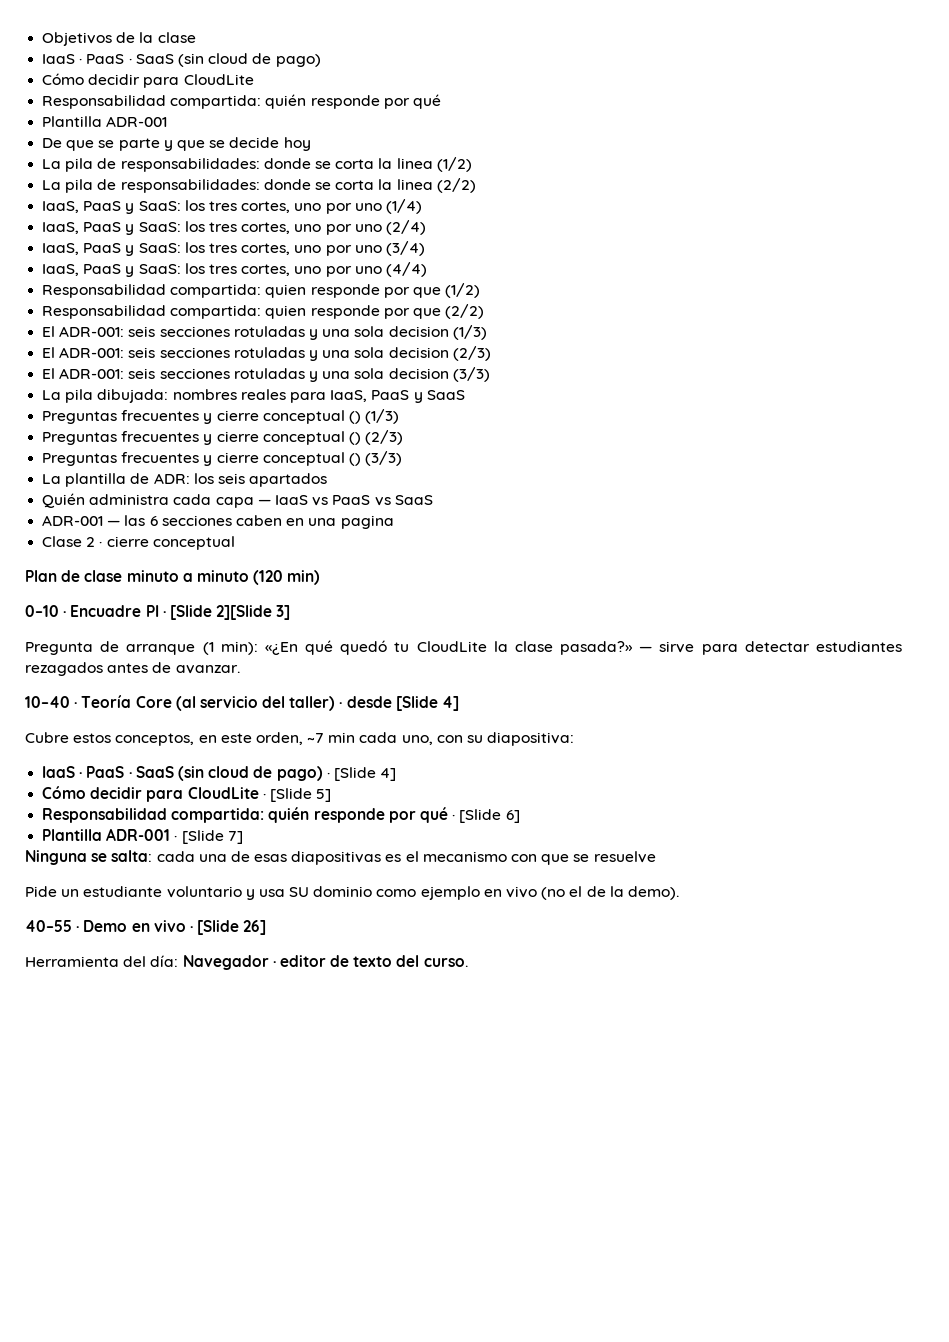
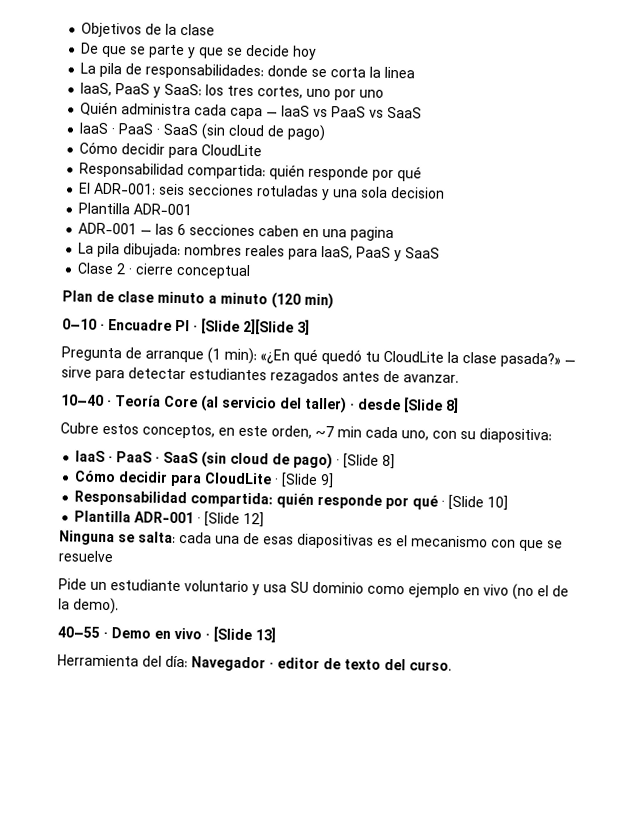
(196, 37) none -> [81,42,318,60] [80,62,416,80] [80,82,385,101] [80,101,423,120] // De que se parte y que se decide hoy // La pila de responsabilidades: donde se corta la linea // IaaS, PaaS y SaaS: los tres cortes, uno por uno // Quién administra cada capa — IaaS vs PaaS vs SaaS
[42,116,168,127] [42,137,311,151] [42,157,472,172] [42,178,476,193] [42,199,422,214] [42,220,426,235] [42,241,425,256] [42,262,427,277] [42,283,481,298] [42,304,485,319] [42,325,487,340] [42,346,491,361] [42,367,490,382] // Plantilla ADR-001 // De que se parte y que se decide hoy // La pila de responsabilidades: donde se corta la linea (1/2) // La pila de responsabilidades: donde se corta la linea (2/2) // IaaS, PaaS y SaaS: los tres cortes, uno por uno (1/4) // IaaS, PaaS y SaaS: los tres cortes, uno por uno (2/4) // IaaS, PaaS y SaaS: los tres cortes, uno por uno (3/4) // IaaS, PaaS y SaaS: los tres cortes, uno por uno (4/4) // Responsabilidad compartida: quien responde por que (1/2) // Responsabilidad compartida: quien responde por que (2/2) // El ADR-001: seis secciones rotuladas y una sola decision (1/3) // El ADR-001: seis secciones rotuladas y una sola decision (2/3) // El ADR-001: seis secciones rotuladas y una sola decision (3/3) -> [79,182,446,201] [78,202,193,216] [78,222,395,242] // El ADR-001: seis secciones rotuladas y una sola decision // Plantilla ADR-001 // ADR-001 — las 6 secciones caben en una pagina
[42,409,400,424] [42,430,404,445] [42,451,403,466] [42,473,328,487] [42,493,433,508] [42,515,394,529] // Preguntas frecuentes y cierre conceptual () (1/3) // Preguntas frecuentes y cierre conceptual () (2/3) // Preguntas frecuentes y cierre conceptual () (3/3) // La plantilla de ADR: los seis apartados // Quién administra cada capa — IaaS vs PaaS vs SaaS // ADR-001 — las 6 secciones caben en una pagina -> (441, 253) none
[442,696,460,711] 4] -> [445,397,459,413] 8]
[380,768,397,781] 4] -> [382,453,396,470] 8]
[316,789,332,802] 5] -> [320,473,335,489] 9]
[505,810,520,823] 6] -> [487,495,509,511] 10]
[227,831,243,844] 7] -> [243,511,265,528] 12]
[243,920,267,935] 26] -> [255,627,276,643] 13]

